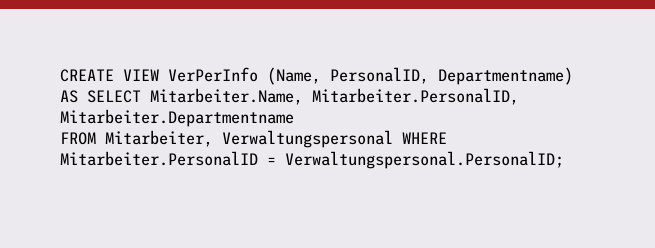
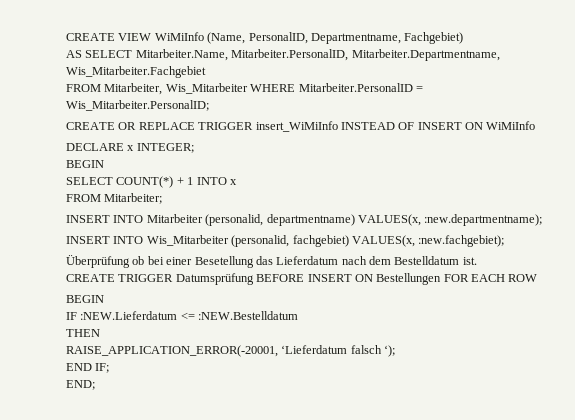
[168,67,258,82] VerPerInfo -> [154,32,204,41] WiMiInfo
[438,67,573,85] Departmentname) -> [310,32,464,44] Departmentname, Fachgebiet)
[60,109,294,127] Mitarbeiter.Departmentname -> [351,49,500,61] [66,66,206,78] Mitarbeiter.Departmentname, Wis_Mitarbeiter.Fachgebiet
[222,130,393,148] Verwaltungspersonal -> [165,83,248,94] Wis_Mitarbeiter
[285,151,564,169] Verwaltungspersonal.PersonalID; -> [66,100,209,111] [66,121,536,132] [66,143,194,153] [66,160,104,168] [66,176,237,188] [66,193,163,204] [66,214,543,226] [66,235,505,247] [66,255,477,268] [66,273,538,285] [66,295,104,303] [66,311,299,320] [66,329,100,337] [66,345,396,357] [66,363,110,373] [66,380,95,390] Wis_Mitarbeiter.PersonalID; // CREATE OR REPLACE TRIGGER insert_WiMiInfo INSTEAD OF INSERT ON WiMiInfo // DECLARE x INTEGER; // BEGIN // SELECT COUNT(*) + 1 INTO x // FROM Mitarbeiter; // INSERT INTO Mitarbeiter (personalid, departmentname) VALUES(x, :new.departmentname); // INSERT INTO Wis_Mitarbeiter (personalid, fachgebiet) VALUES(x, :new.fachgebiet); // Überprüfung ob bei einer Besetellung das Lieferdatum nach dem Bestelldatum ist. // CREATE TRIGGER Datumsprüfung BEFORE INSERT ON Bestellungen FOR EACH ROW // BEGIN // IF :NEW.Lieferdatum <= :NEW.Bestelldatum // THEN // RAISE_APPLICATION_ERROR(-20001, ‘Lieferdatum falsch ‘); // END IF; // END;

